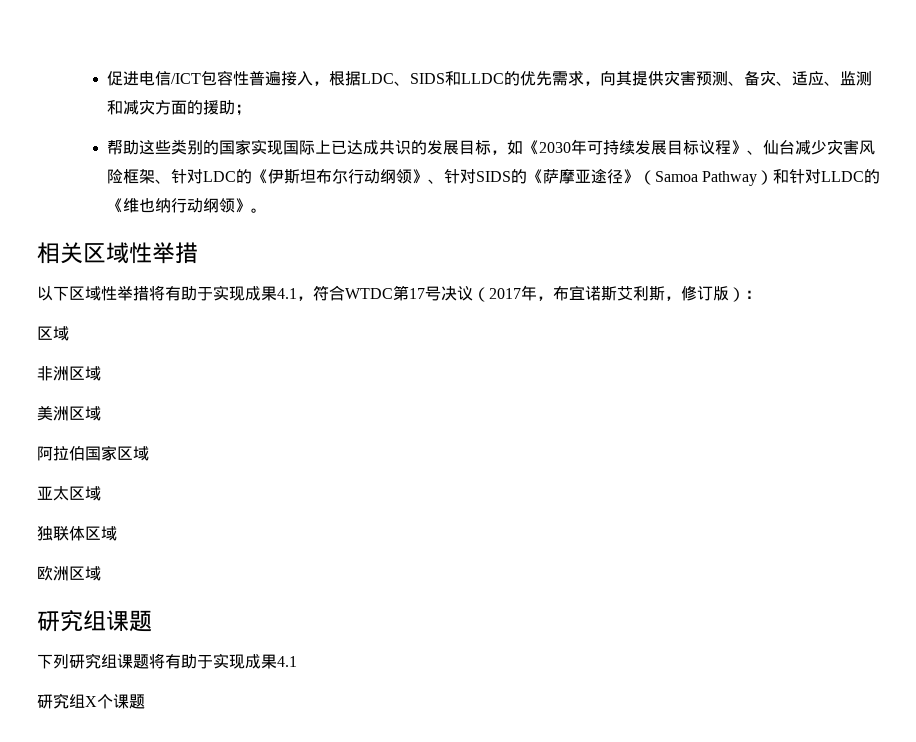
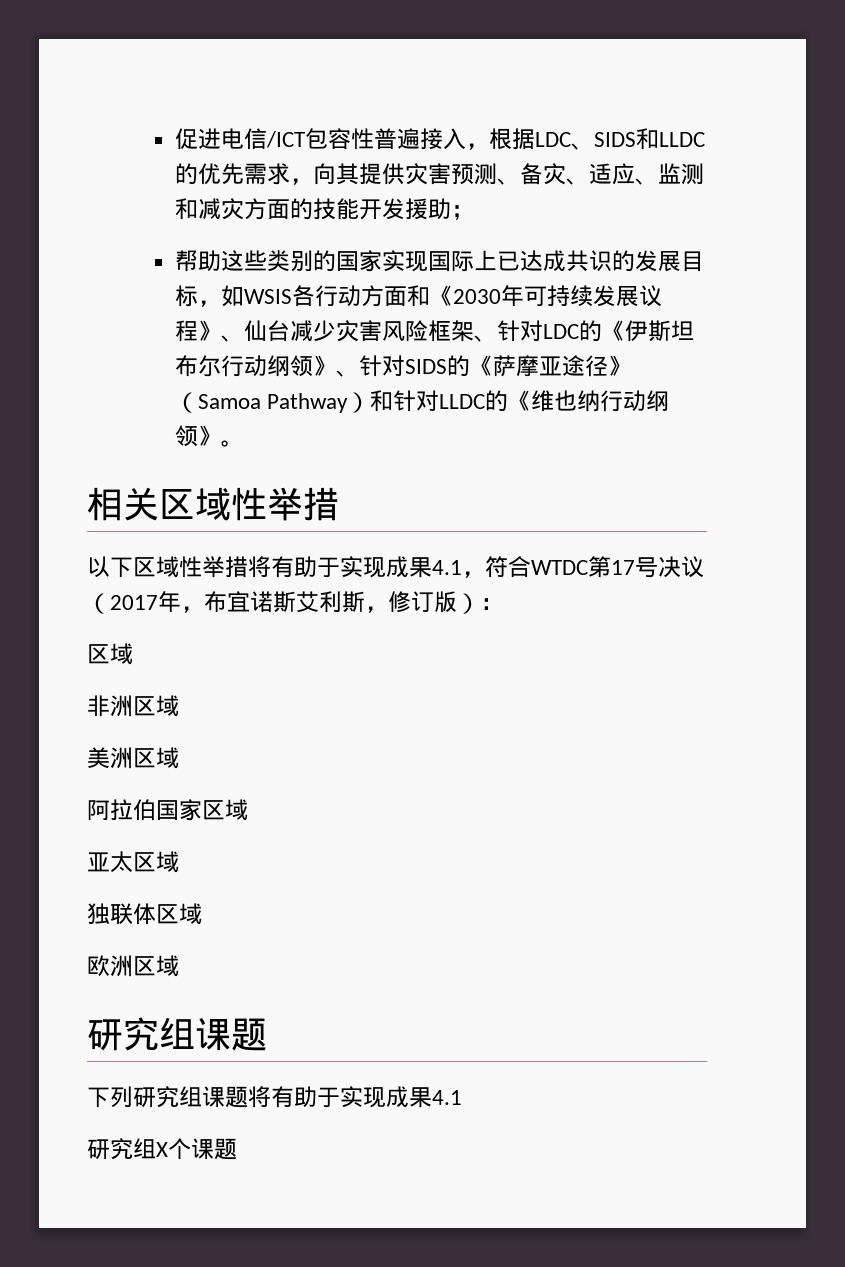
(204, 107) none -> [313,198,406,220] 技能开发
(524, 147) none -> [244,285,431,307] WSIS各行动方面和
[667,140,700,155] 目标 -> (640, 296) none

